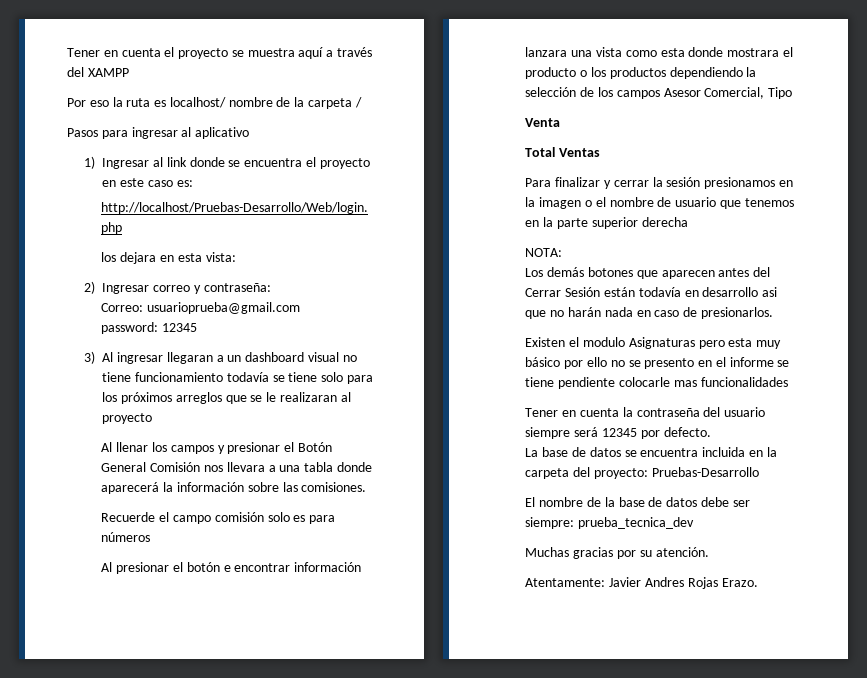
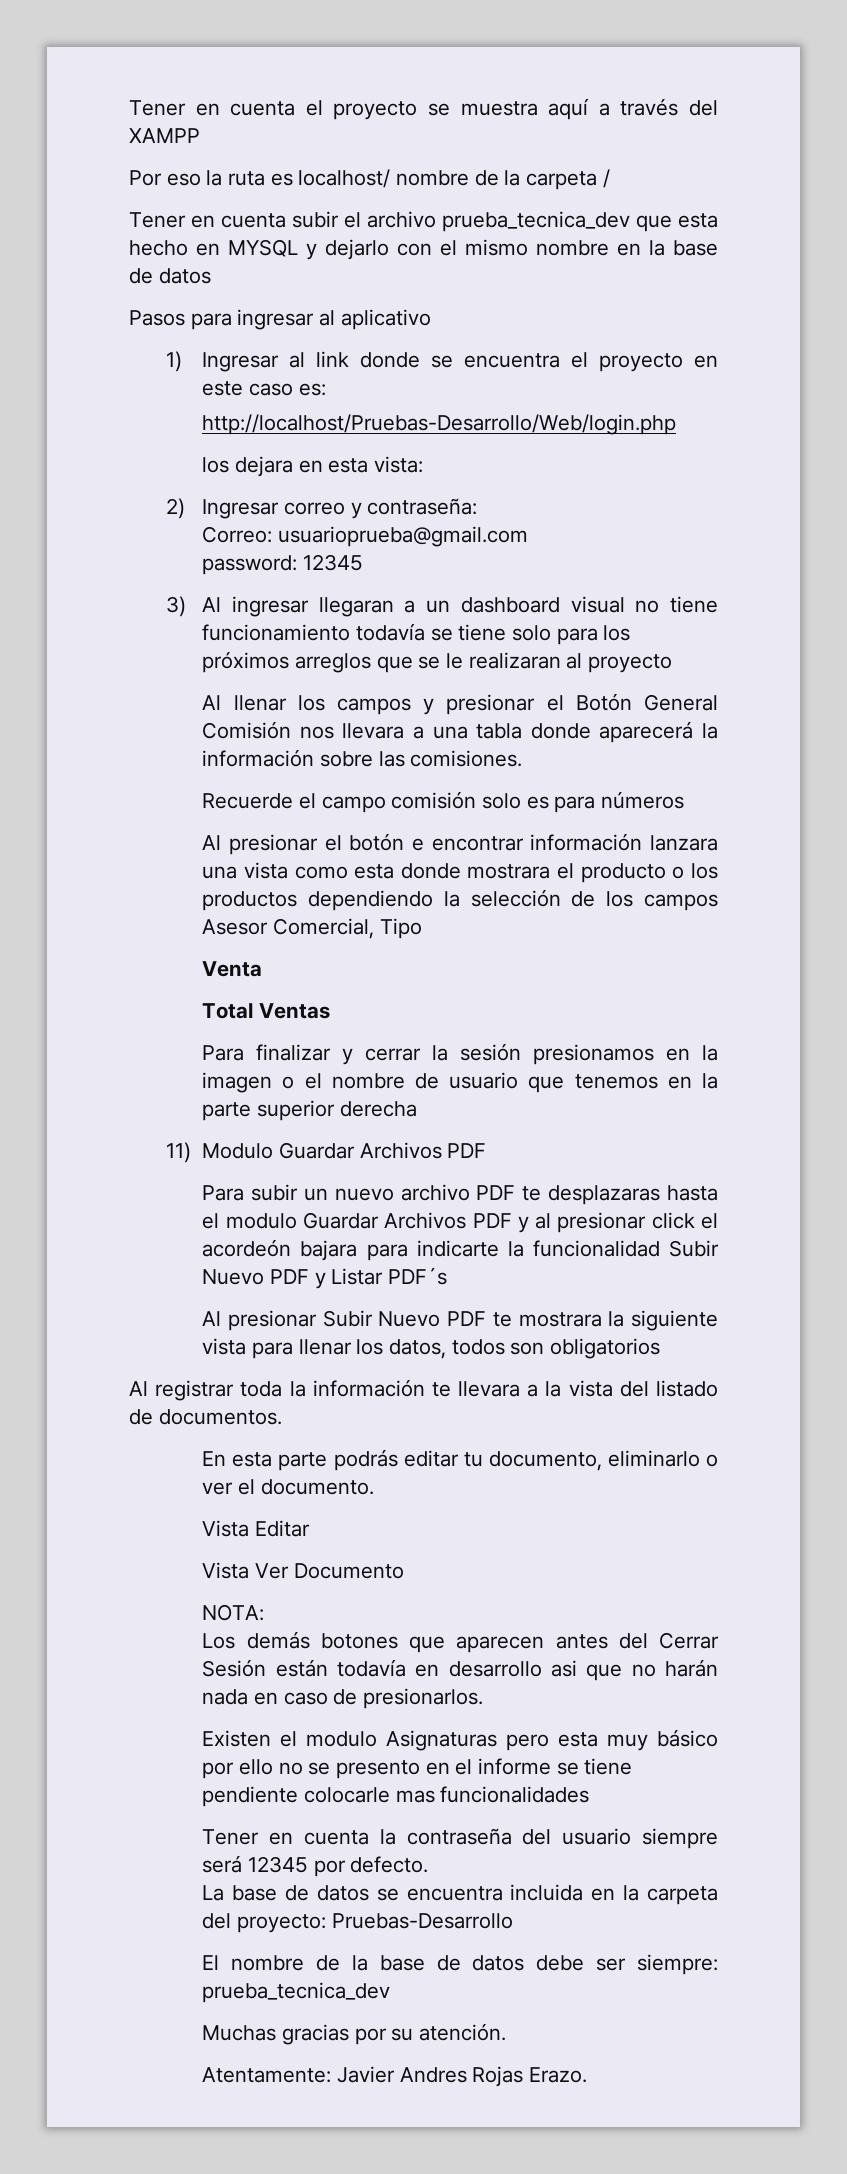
(362, 102) none -> [129,211,718,232] [129,239,718,260] [129,268,211,284] // Tener en cuenta subir el archivo prueba_tecnica_dev que esta hecho en MYSQL y dejarlo con el mismo nombre en la base de datos
(688, 222) none -> [165,1142,487,1163] [202,1184,718,1205] [202,1212,718,1233] [202,1239,720,1261] [202,1267,447,1289] [202,1310,718,1331] [202,1338,660,1359] [129,1379,718,1401] [129,1409,282,1425] [202,1449,718,1471] [202,1479,374,1495] [202,1520,310,1537] [202,1562,404,1579] // 11) Modulo Guardar Archivos PDF // Para subir un nuevo archivo PDF te desplazaras hasta el modulo Guardar Archivos PDF y al presionar click el acordeón bajara para indicarte la funcionalidad Subir Nuevo PDF y Listar PDF´s // Al presionar Subir Nuevo PDF te mostrara la siguiente vista para llenar los datos, todos son obligatorios // Al registrar toda la información te llevara a la vista del listado de documentos. // En esta parte podrás editar tu documento, eliminarlo o ver el documento. // Vista Editar // Vista Ver Documento

